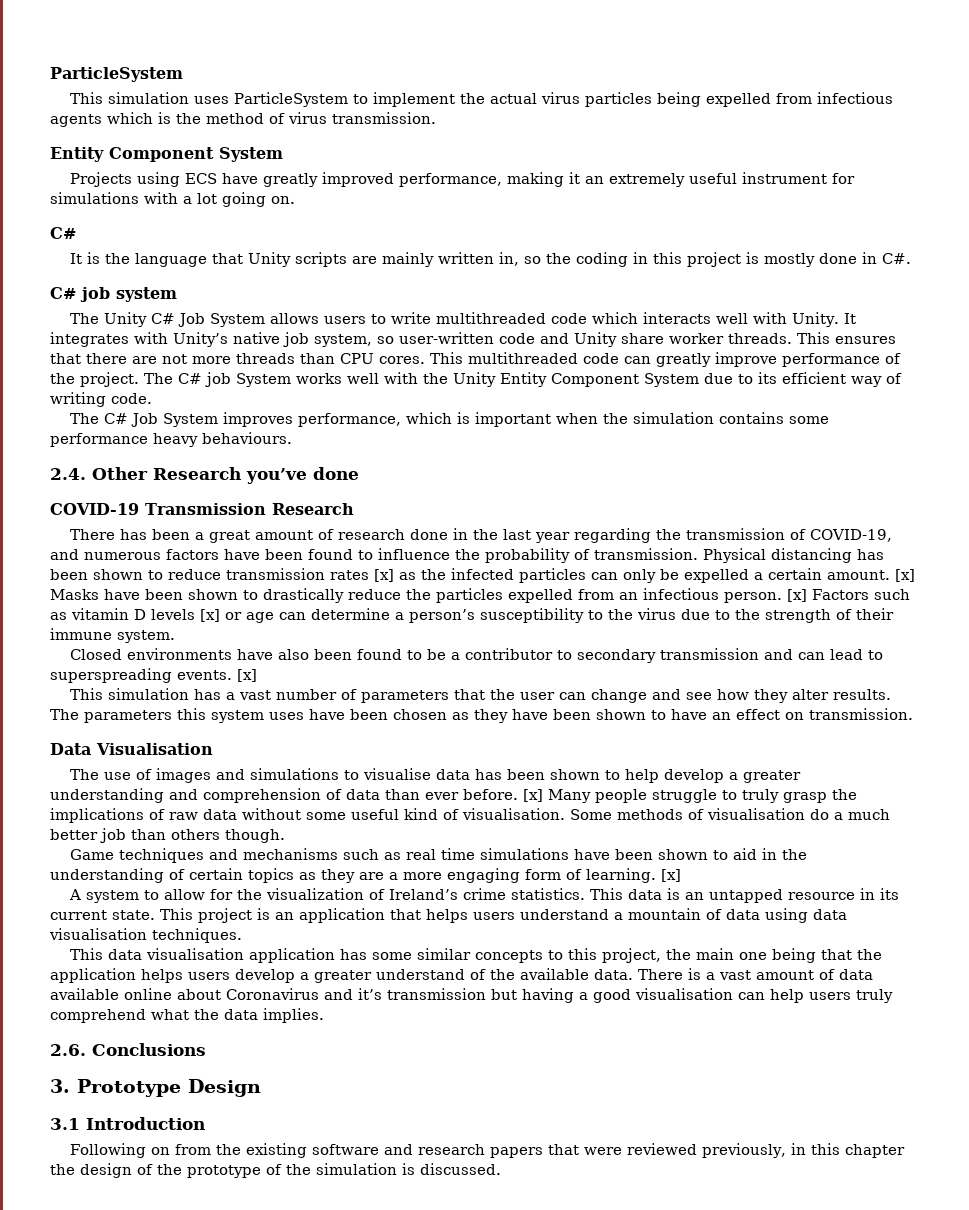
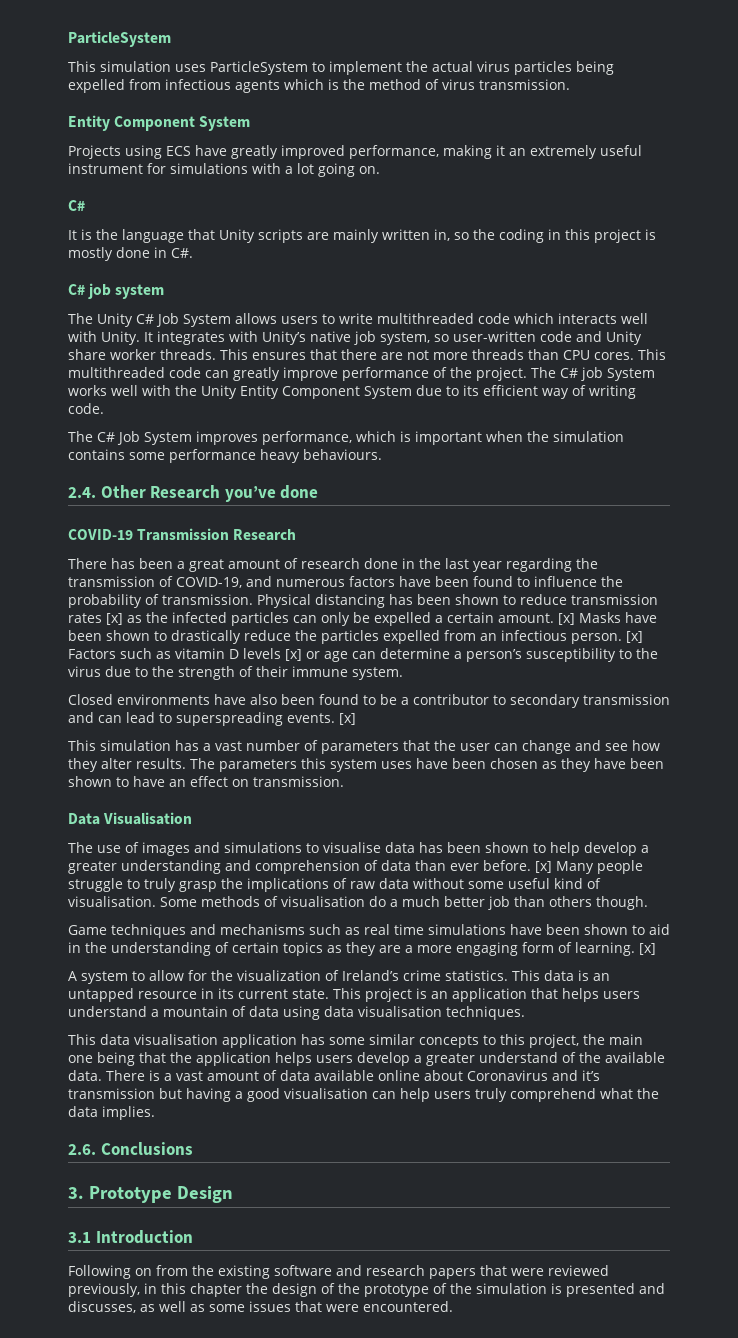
[420,1163,501,1175] discussed. -> [566,1283,665,1297] [68,1301,453,1313] presented and discusses, as well as some issues that were encountered.

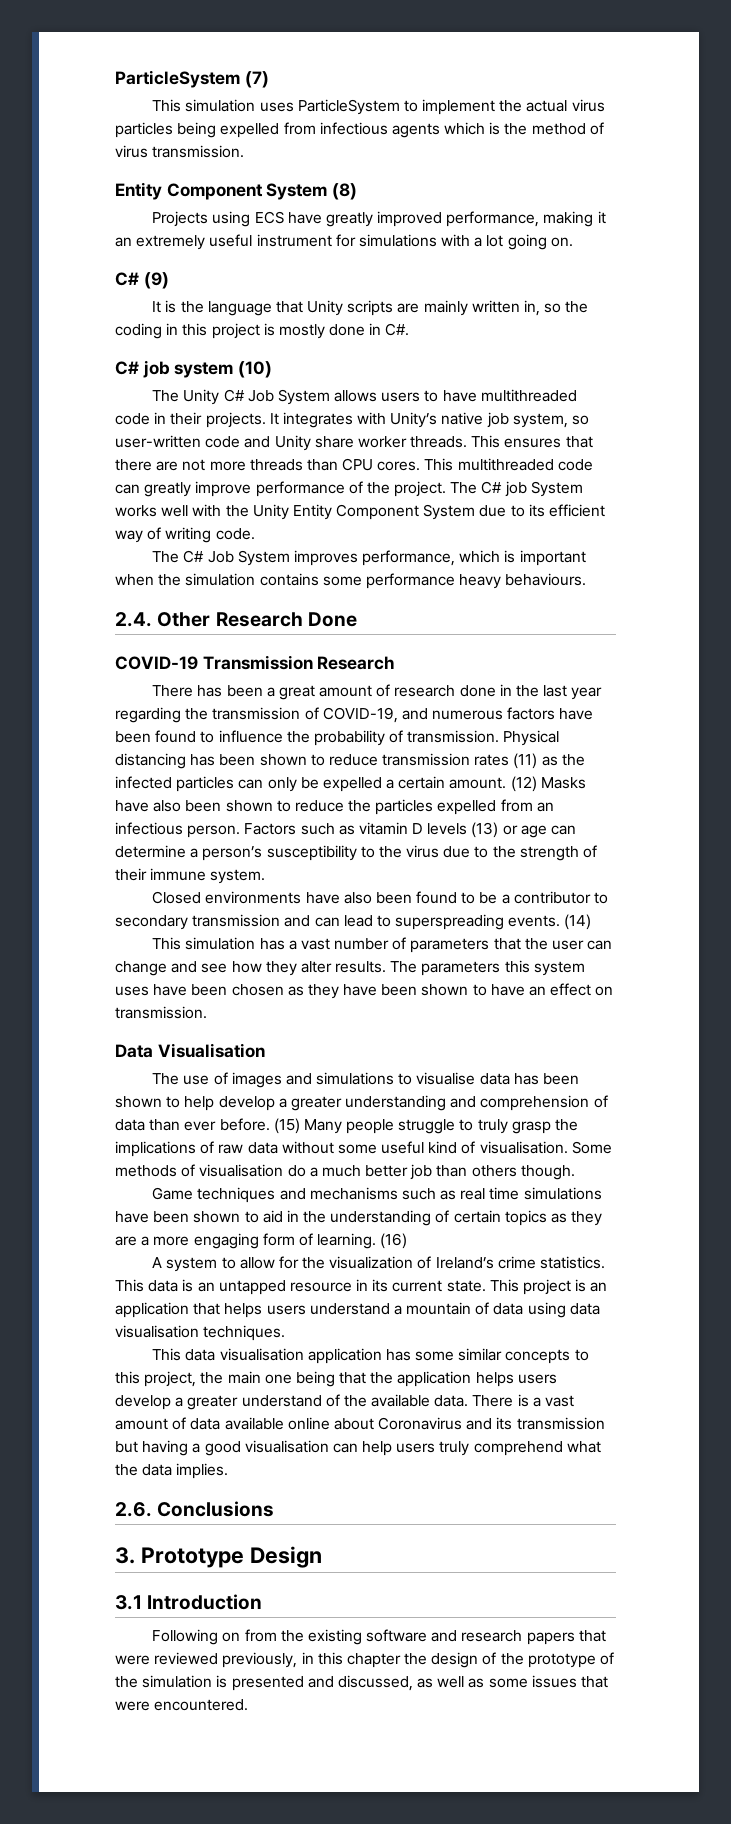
[68,31,171,47] ParticleSystem -> [115,70,269,88] ParticleSystem (7)
(251, 123) none -> [332,183,358,200] (8)
(85, 205) none -> [143,272,169,289] (9)
(165, 291) none -> [238,361,273,378] (10)
[339,313,648,324] [68,331,140,345] write multithreaded code which interacts well with Unity. -> [442,389,577,402] [115,412,266,428] have multithreaded code in their projects.
[224,485,319,502] you’ve done -> [307,612,357,627] Done
[106,613,123,625] [x] -> [513,753,538,769] (11)
[558,613,575,625] [x] -> [510,776,537,792] (12)
[68,630,241,644] been shown to drastically -> [153,800,291,812] also been shown to
[626,631,643,643] [x] -> (241, 831) none
[285,649,302,661] [x] -> [471,822,499,838] (13)
[339,713,356,725] [x] -> [564,914,592,930] (14)
[535,861,552,873] [x] -> [273,1118,300,1134] (15)
[639,943,656,955] [x] -> [380,1233,408,1249] (16)
[582,1070,600,1081] it’s -> [496,1417,513,1430] its
[68,1301,136,1313] discusses, -> [337,1675,413,1691] discussed,

